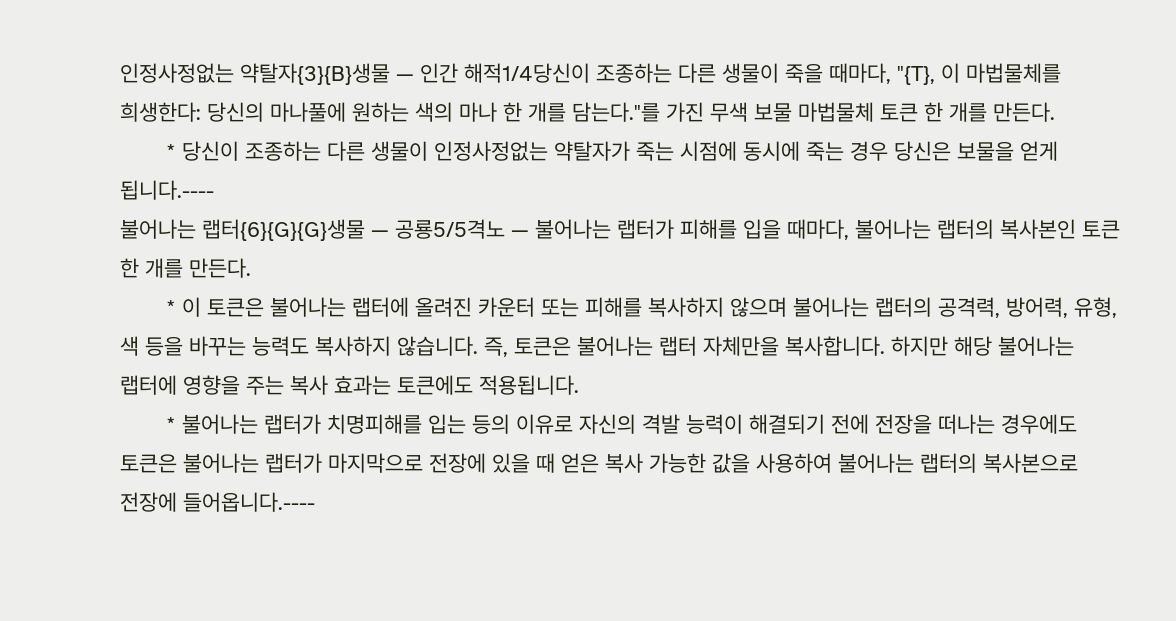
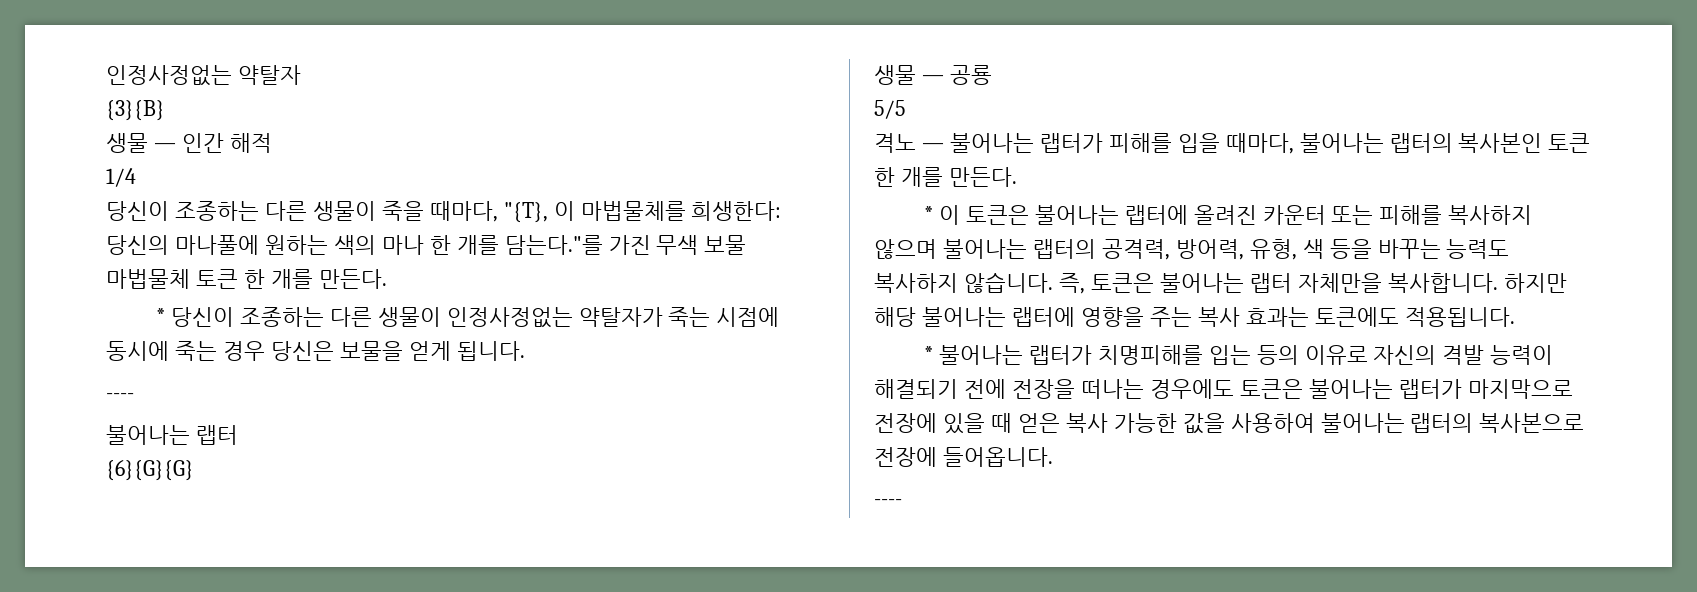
[120,63,590,85] 인정사정없는 약탈자{3}{B}생물 — 인간 해적1/4당신이 -> [106,65,301,86] [106,100,165,121] [106,133,272,153] [106,168,136,187] [106,201,169,221] 인정사정없는 약탈자 // {3}{B} // 생물 — 인간 해적 // 1/4 // 당신이
[120,180,214,200] [120,219,505,241] 됩니다.---- // 불어나는 랩터{6}{G}{G}생물 — 공룡5/5격노 -> [456,341,525,361] [106,393,134,400] [106,425,238,445] [106,460,194,481] [874,65,992,85] [874,100,905,119] [874,133,916,153] 됩니다. // ---- // 불어나는 랩터 // {6}{G}{G} // 생물 — 공룡 // 5/5 // 격노
[183,492,315,512] 들어옵니다.---- -> [942,447,1053,467] [874,499,902,506] 들어옵니다. // ----

